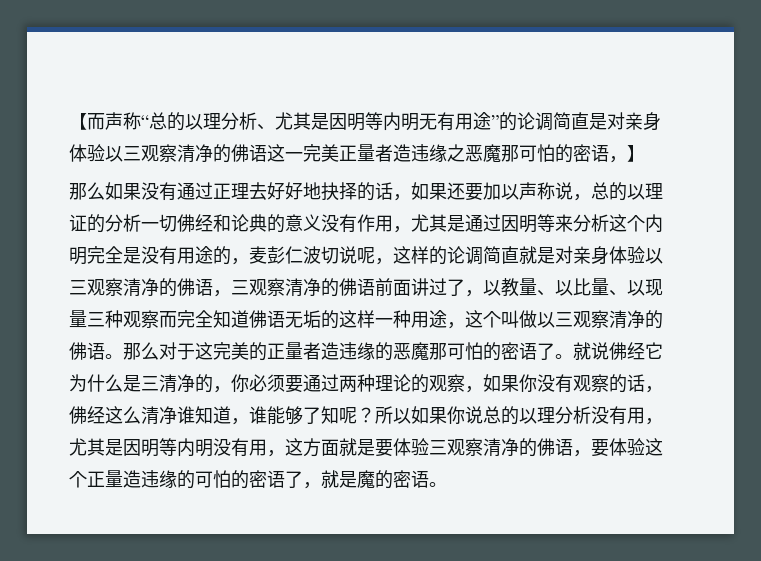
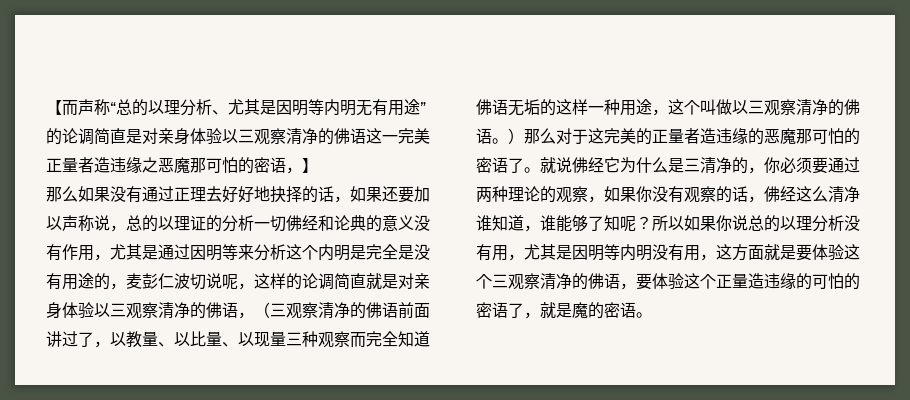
(87, 256) none -> [350,245,366,260] 是
(231, 293) none -> [254,302,270,318] （
(123, 356) none -> [508,128,524,144] ）
(429, 447) none -> [844,244,860,260] [476,274,492,289] 这个

